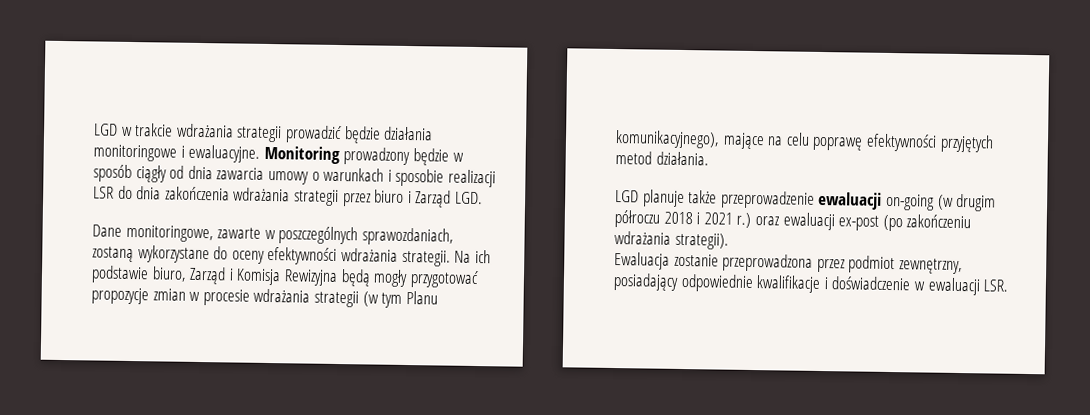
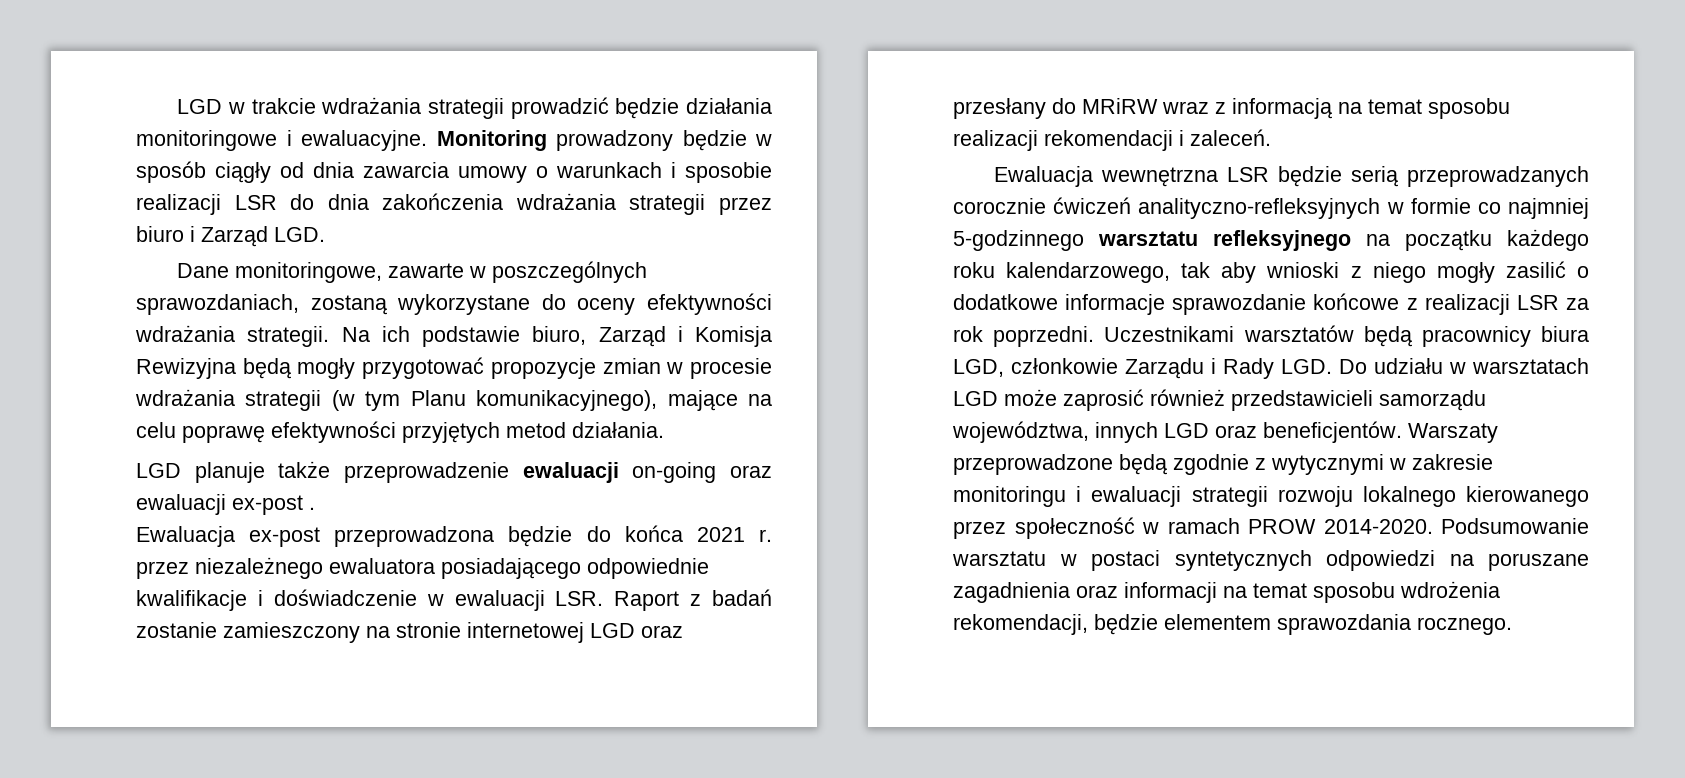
[937,193,997,212] [614,210,972,232] [614,231,729,250] [614,252,963,275] [613,273,679,291] (w drugim półroczu 2018 i 2021 r.) oraz ewaluacji ex-post (po zakończeniu wdrażania strategii). // Ewaluacja zostanie przeprowadzona przez podmiot zewnętrzny, posiadający -> [730,465,772,478] [136,494,315,515] [136,525,772,547] [136,557,581,579] oraz ewaluacji ex-post . // Ewaluacja ex-post przeprowadzona będzie do końca 2021 r. przez niezależnego ewaluatora posiadającego
(1010, 285) none -> [614,589,772,611] [136,622,683,643] [953,98,1510,119] [953,129,1271,151] [994,166,1589,187] [953,197,1589,219] [953,229,1589,251] [953,261,1589,283] [953,293,1589,315] [953,325,1589,347] [953,358,1589,379] [953,389,1486,411] [952,421,1498,443] [953,454,1493,475] [953,486,1589,507] [953,517,1589,539] [952,550,1589,571] [953,581,1500,603] [953,614,1512,635] Raport z badań zostanie zamieszczony na stronie internetowej LGD oraz przesłany do MRiRW wraz z informacją na temat sposobu realizacji rekomendacji i zaleceń. // Ewaluacja wewnętrzna LSR będzie serią przeprowadzanych corocznie ćwiczeń analityczno-refleksyjnych w formie co najmniej 5-godzinnego warsztatu refleksyjnego na początku każdego roku kalendarzowego, tak aby wnioski z niego mogły zasilić o dodatkowe informacje sprawozdanie końcowe z realizacji LSR za rok poprzedni. Uczestnikami warsztatów będą pracownicy biura LGD, członkowie Zarządu i Rady LGD. Do udziału w warsztatach LGD może zaprosić również przedstawicieli samorządu województwa, innych LGD oraz beneficjentów. Warszaty przeprowadzone będą zgodnie z wytycznymi w zakresie monitoringu i ewaluacji strategii rozwoju lokalnego kierowanego przez społeczność w ramach PROW 2014-2020. Podsumowanie warsztatu w postaci syntetycznych odpowiedzi na poruszane zagadnienia oraz informacji na temat sposobu wdrożenia rekomendacji, będzie elementem sprawozdania rocznego.

